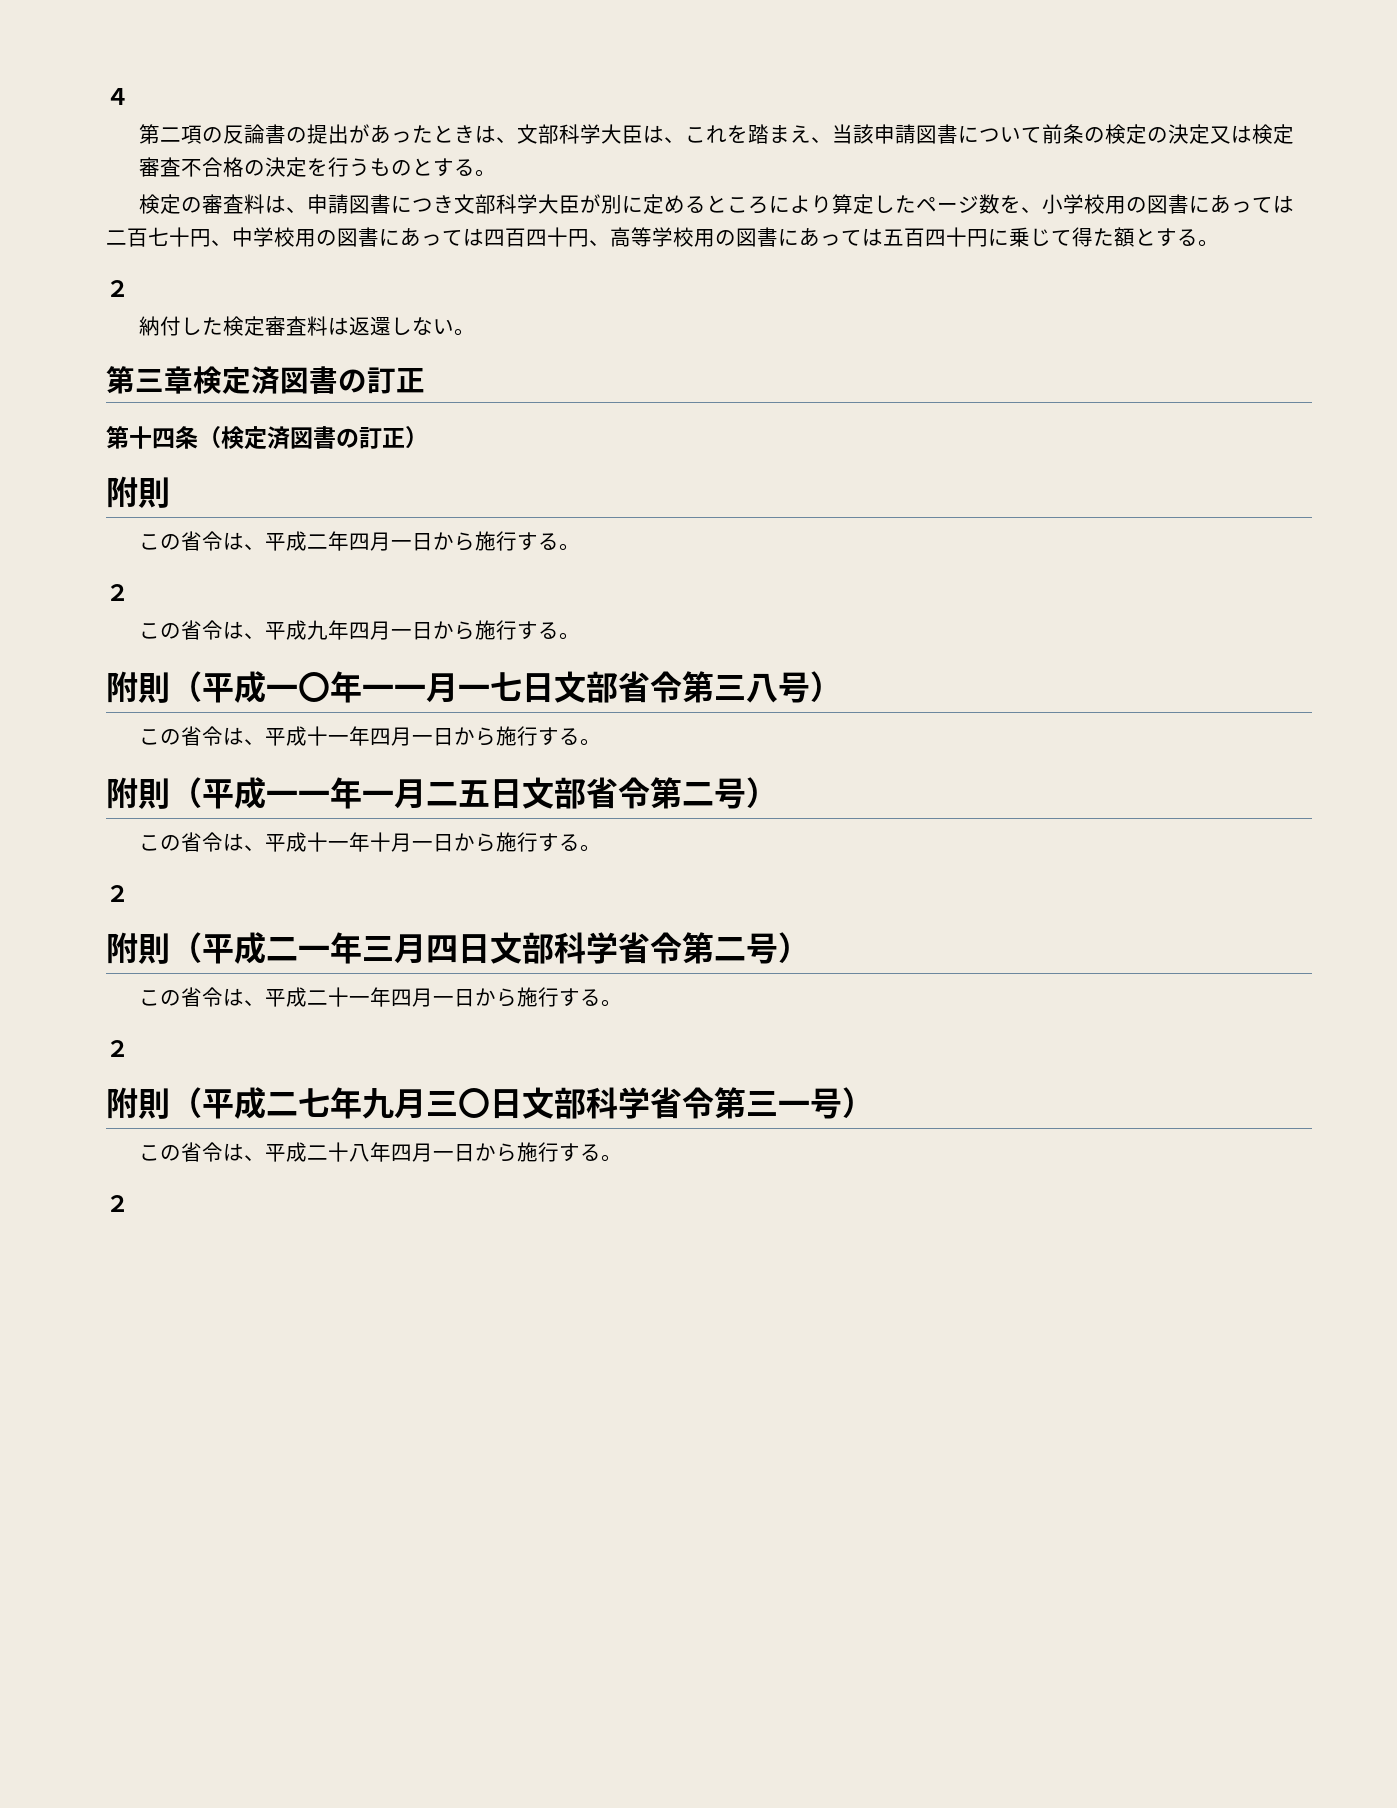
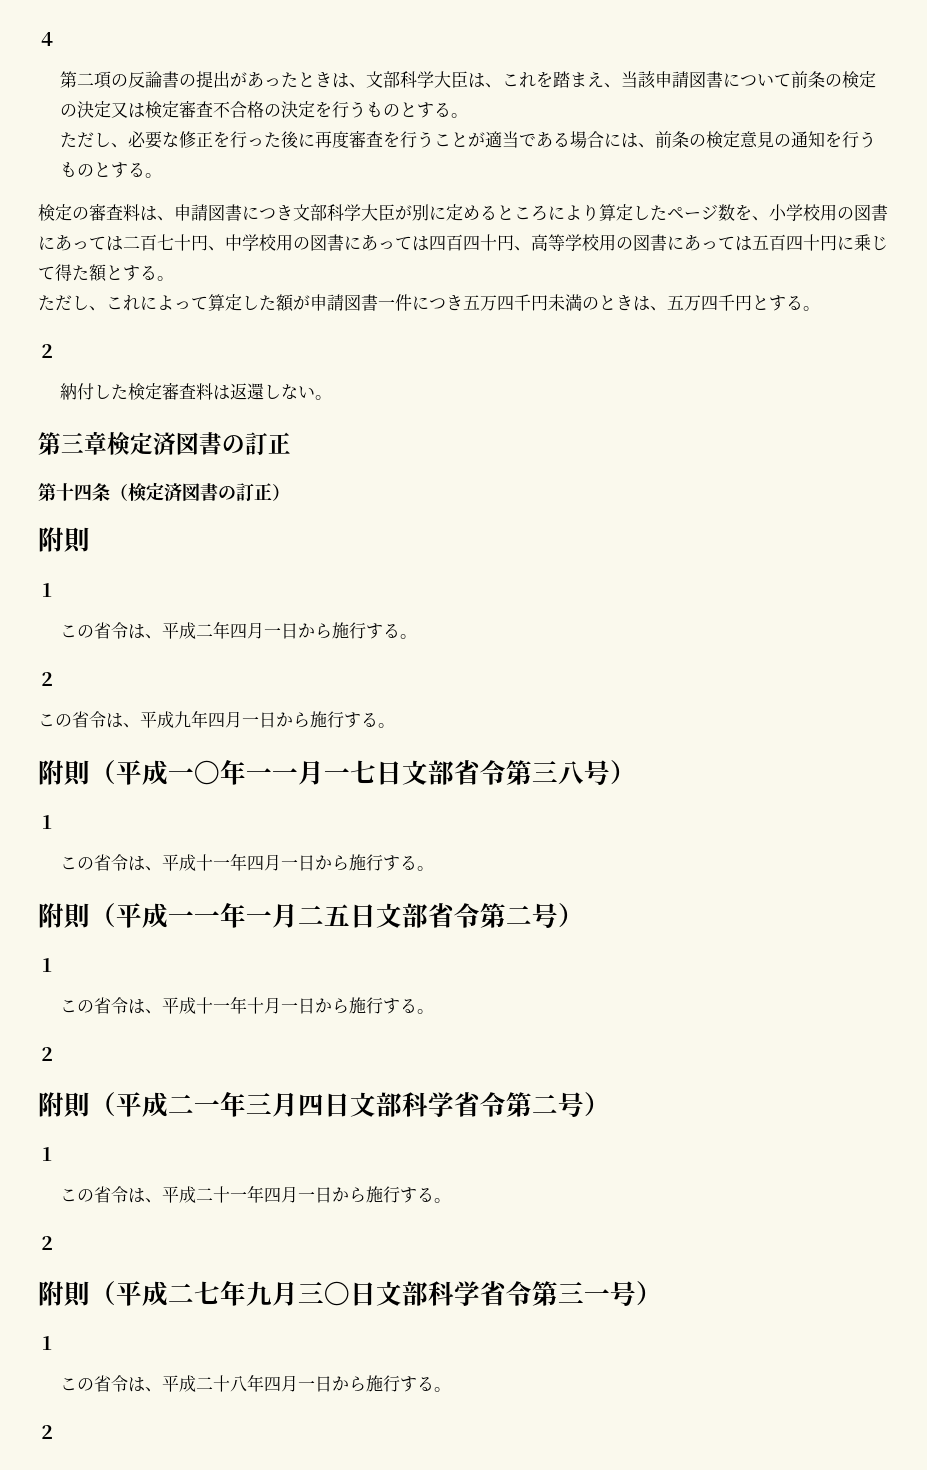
(497, 173) none -> [60,130,877,149] [60,162,163,178] // ただし、必要な修正を行った後に再度審査を行うことが適当である場合には、前条の検定意見の通知を行うものとする。
(1219, 243) none -> [38,294,820,312] // ただし、これによって算定した額が申請図書一件につき五万四千円未満のときは、五万四千円とする。
(170, 492) none -> [38,583,56,597] // １
(842, 686) none -> [38,815,56,829] // １
(778, 792) none -> [38,958,56,972] // １
(810, 947) none -> [38,1147,56,1161] // １
(874, 1102) none -> [38,1336,56,1350] // １

